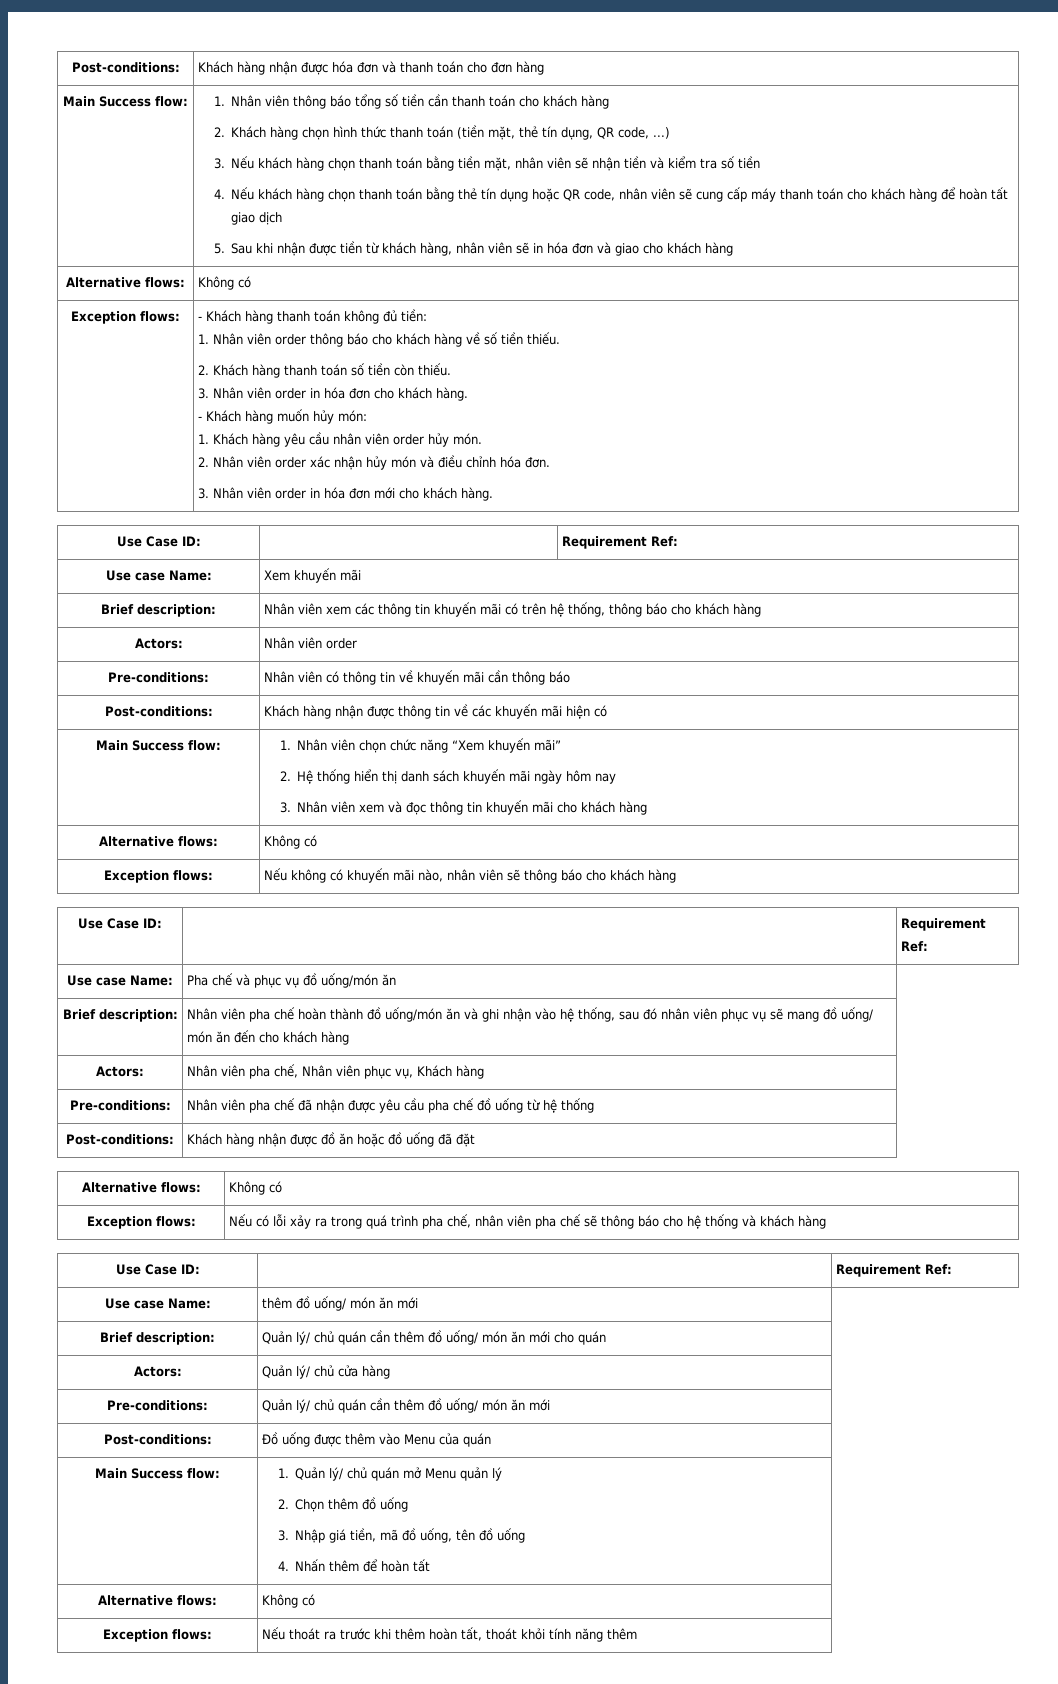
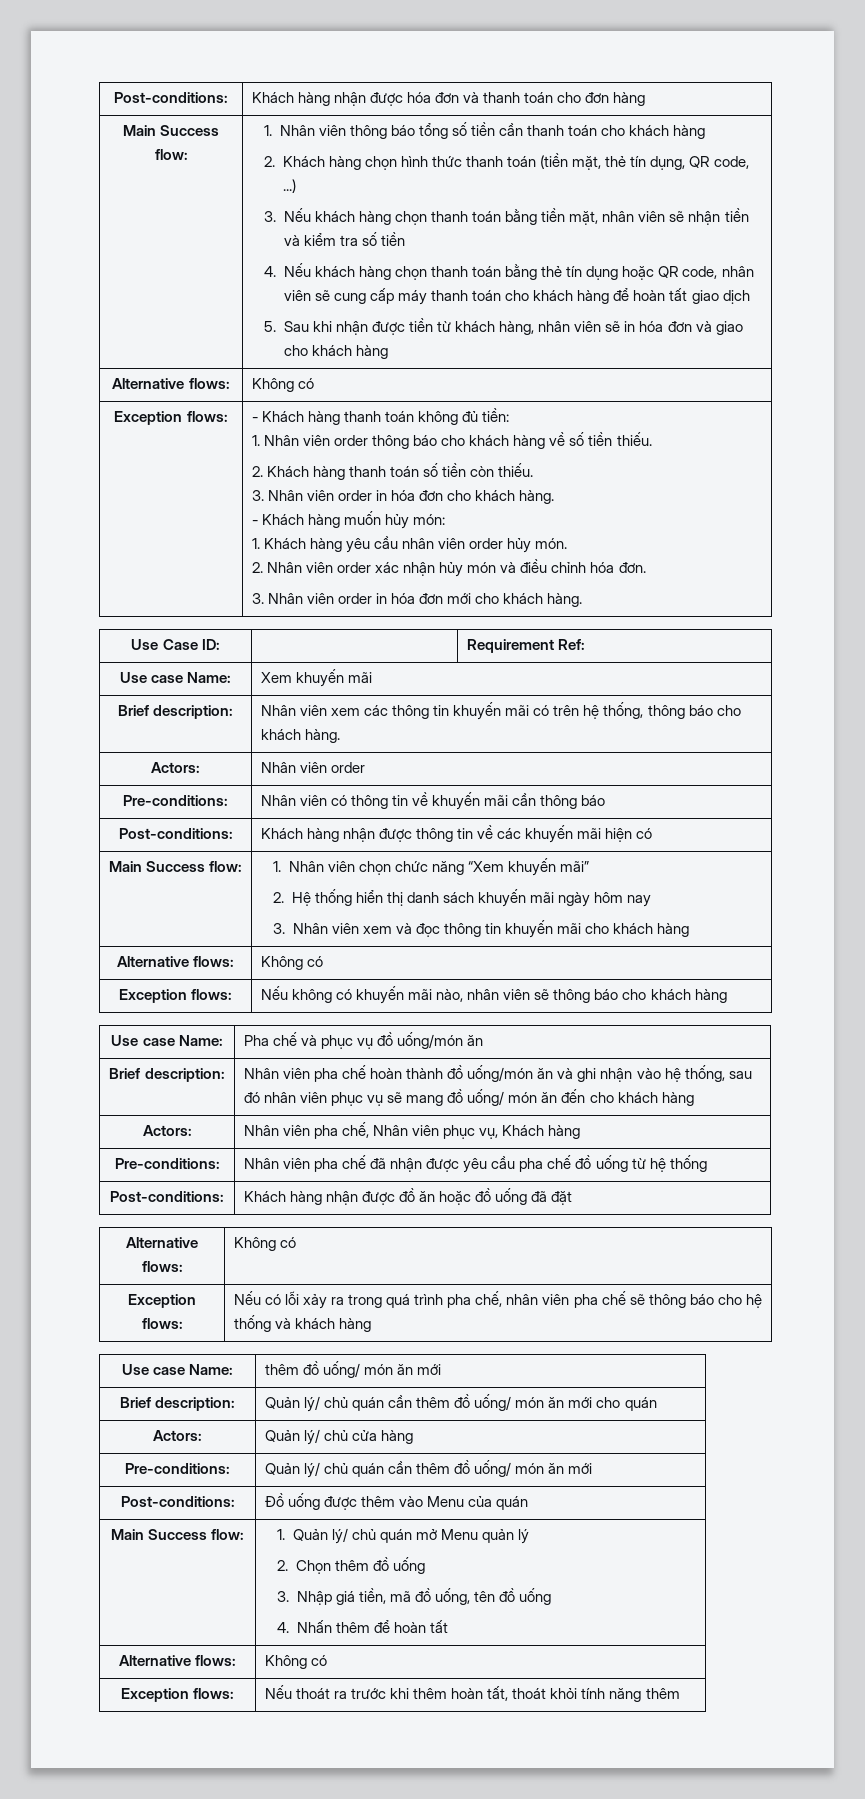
[733,603,762,617] hàng -> [304,729,340,743] hàng.
[78,918,162,929] [901,918,987,931] [901,941,929,952] // Use Case ID: | | Requirement Ref: -> (727, 996) none
[115,1264,200,1275] [836,1264,953,1277] // Use Case ID: | | Requirement Ref: -> (372, 1325) none

